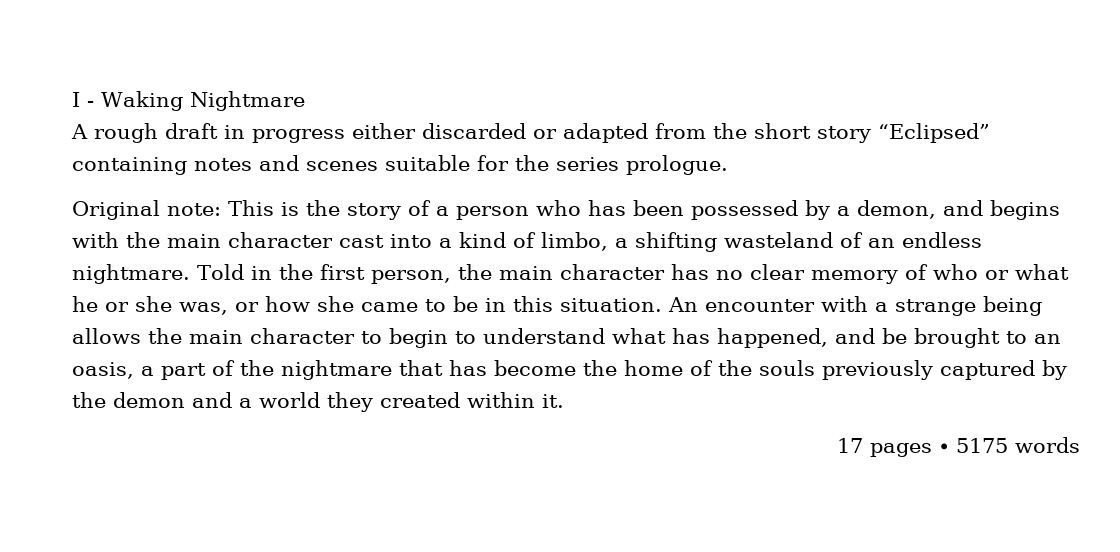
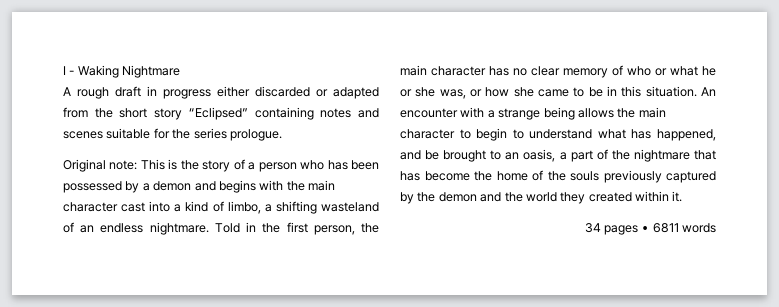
[857,200,936,219] demon, -> [153,181,192,191] demon
[239,398,252,408] a -> [504,192,523,202] the
[837,438,863,453] 17 -> [584,223,601,233] 34
[956,438,1008,453] 5175 -> [652,223,679,233] 6811

